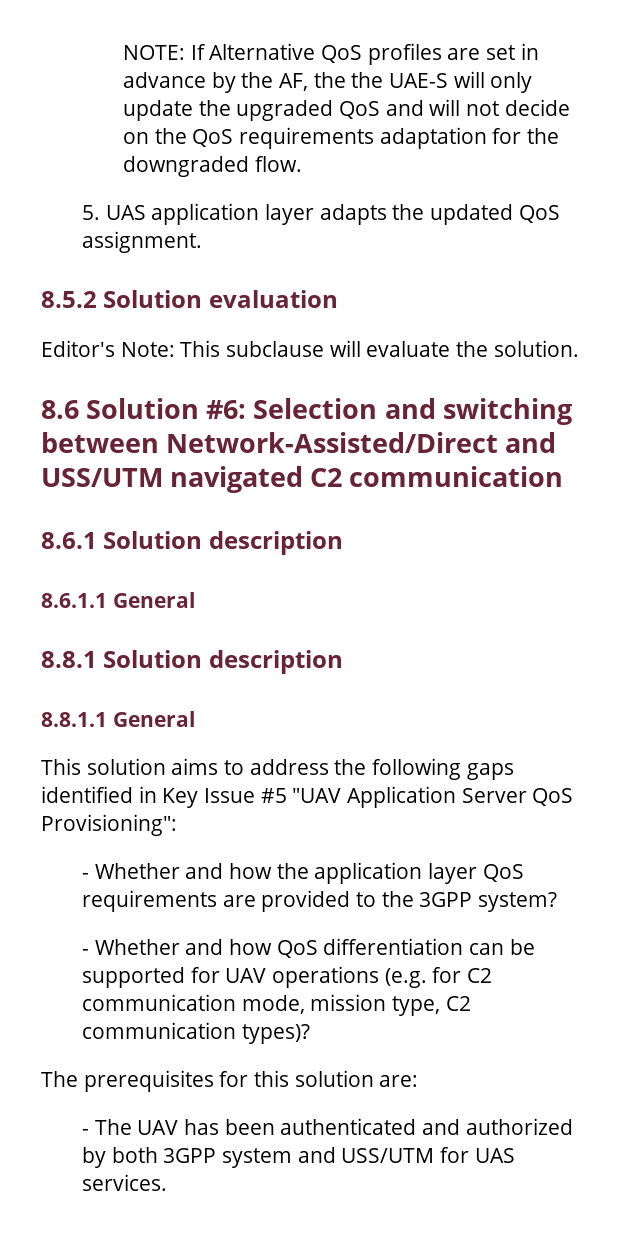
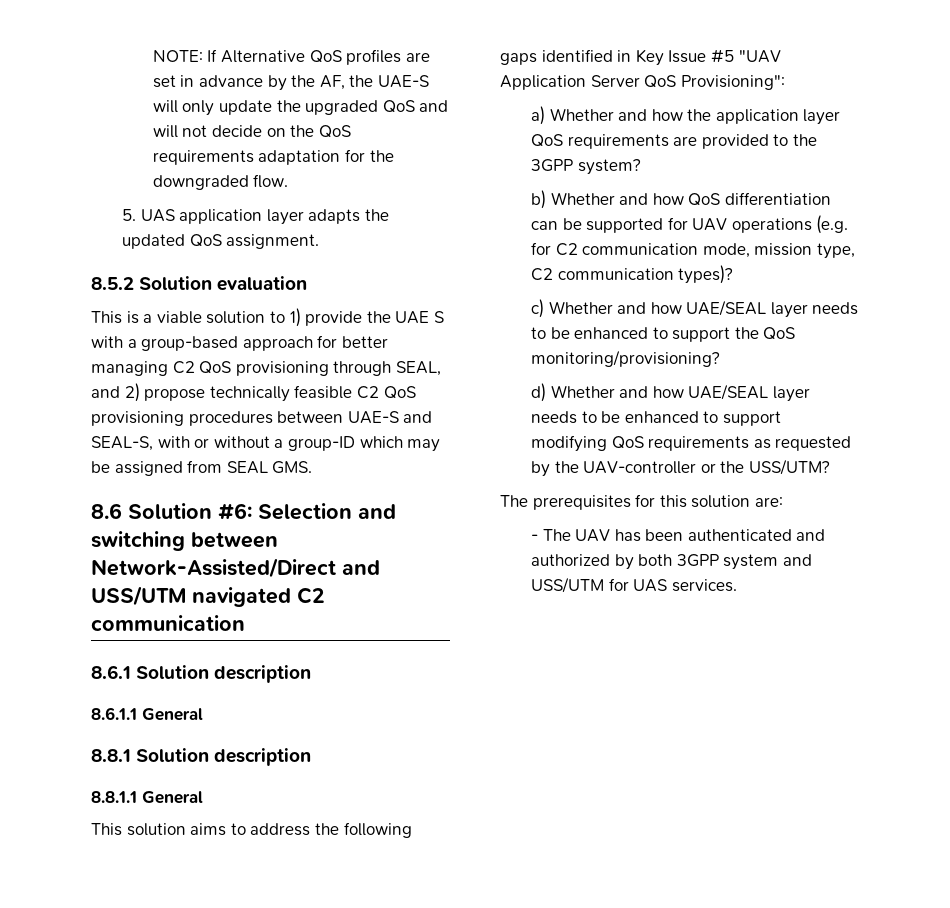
[351,72,384,88] the -> (374, 81) none
[41,340,579,357] Editor's Note: This subclause will evaluate the solution. -> [91,308,444,327] [91,335,388,351] [91,361,441,376] [91,383,416,402] [91,411,433,426] [91,436,441,452] [91,460,313,476] This is a viable solution to 1) provide the UAE S with a group-based approach for better managing C2 QoS provisioning through SEAL, and 2) propose technically feasible C2 QoS provisioning procedures between UAE-S and SEAL-S, with or without a group-ID which may be assigned from SEAL GMS.
[81,873,89,879] - -> [530,106,545,125] a)
[81,949,89,955] - -> [530,190,546,209] b)
(310, 1034) none -> [530,299,859,318] [530,327,796,342] [530,350,720,367] [530,383,810,402] [530,411,781,426] [530,435,852,452] [530,459,830,477] // c) Whether and how UAE/SEAL layer needs to be enhanced to support the QoS monitoring/provisioning? // d) Whether and how UAE/SEAL layer needs to be enhanced to support modifying QoS requirements as requested by the UAV-controller or the USS/UTM?

